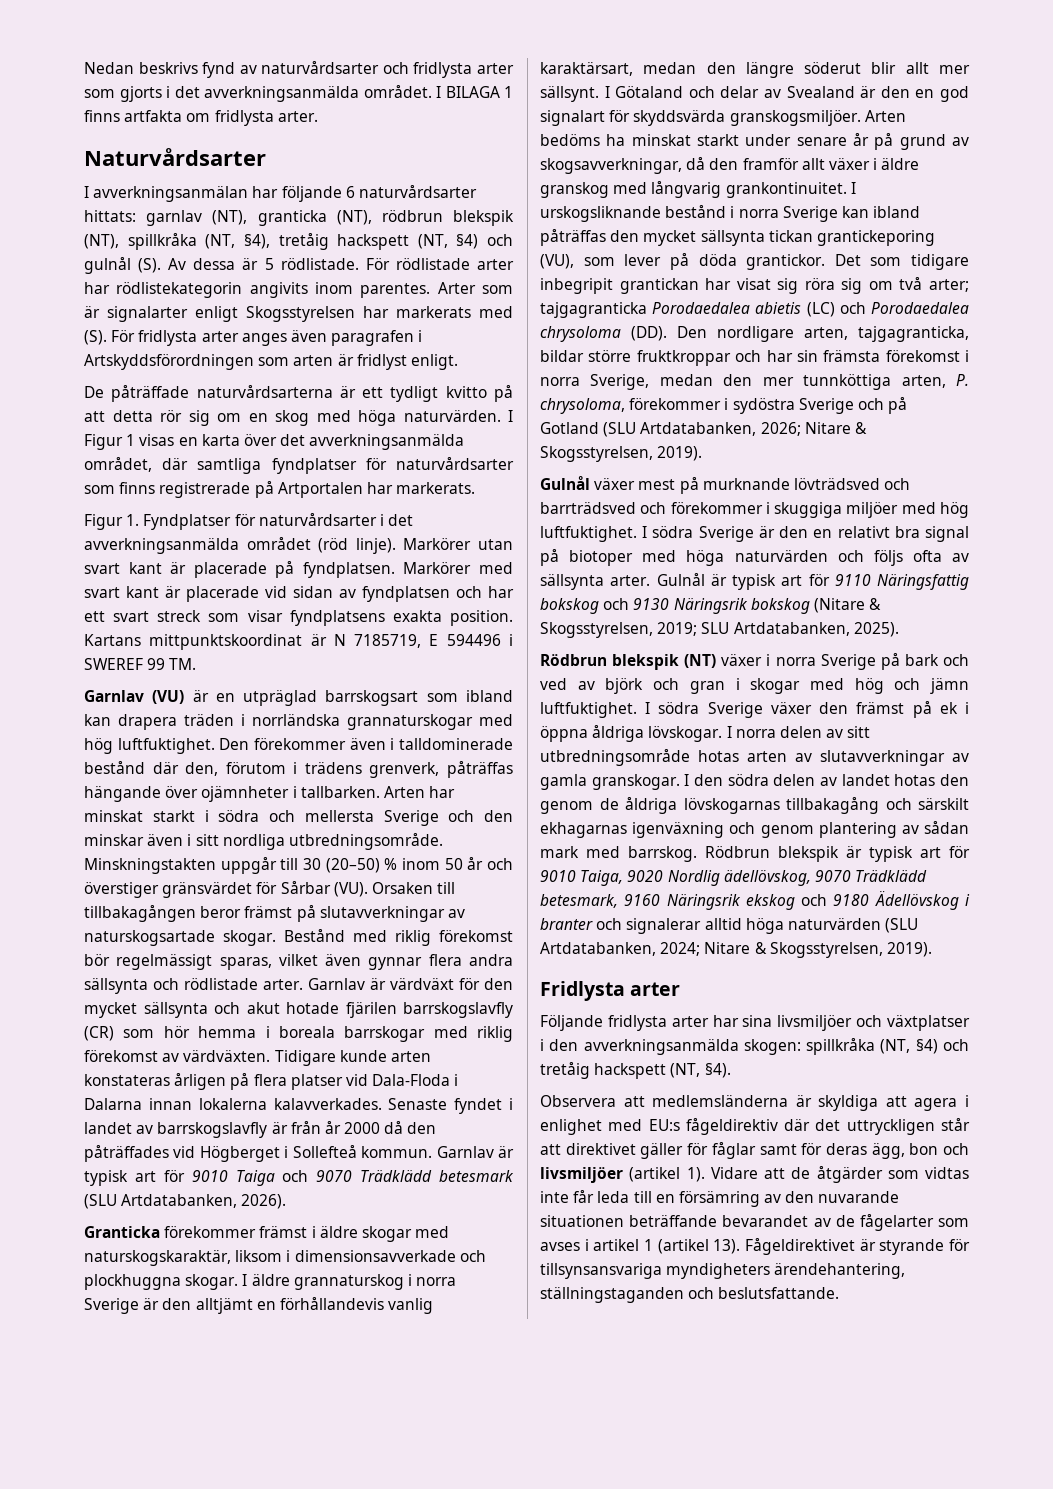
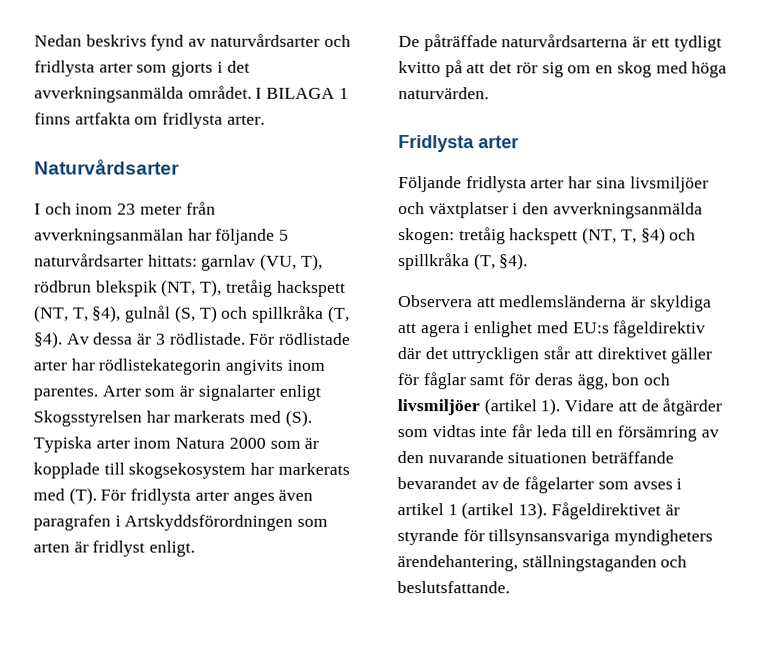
(89, 192) none -> [44,201,216,215] och inom 23 meter från
[345,186,355,198] 6 -> [279,229,290,241] 5
[212,210,514,226] [84,233,513,250] [84,257,162,274] (NT), granticka (NT), rödbrun blekspik (NT), spillkråka (NT, §4), tretåig hackspett (NT, §4) och gulnål (S). -> [260,253,323,271] [34,279,346,297] [34,305,350,323] [33,331,63,349] (VU, T), rödbrun blekspik (NT, T), tretåig hackspett (NT, T, §4), gulnål (S, T) och spillkråka (T, §4).
[264,258,274,270] 5 -> [154,333,166,345] 3
(107, 337) none -> [33,436,320,453] [33,462,350,479] [33,487,97,505] Typiska arter inom Natura 2000 som är kopplade till skogsekosystem har markerats med (T).
[112,410,153,422] detta -> [489,61,513,74] det
[508,410,513,422] [84,434,465,450] [84,457,514,474] [84,481,476,498] [84,513,414,530] [84,537,513,554] [84,561,513,578] [84,586,514,602] [84,610,513,626] [84,634,513,650] [84,658,197,670] [84,690,513,706] [84,714,513,730] [84,738,513,754] [84,761,513,778] [84,786,456,802] [84,810,513,826] [84,833,443,850] [84,857,513,874] [84,881,456,898] [84,905,465,922] [84,929,513,946] [84,954,513,970] [84,978,513,994] [84,1002,513,1018] [84,1026,513,1042] [84,1050,431,1066] [84,1073,459,1090] [84,1098,513,1114] [84,1121,437,1138] [84,1145,514,1162] [84,1170,514,1186] [84,1194,287,1209] [84,1226,450,1242] [84,1250,486,1266] [84,1274,457,1290] [84,1297,434,1314] [540,62,970,78] [540,86,969,102] [540,110,906,126] [540,133,969,150] [540,157,920,174] [540,181,856,198] [540,205,921,222] [540,229,935,246] [540,253,969,270] [540,277,969,294] [540,302,969,318] [540,326,969,342] [540,350,969,366] [540,374,969,390] [540,397,908,414] [540,422,867,437] [540,446,703,462] [540,476,911,494] [540,502,969,518] [540,526,969,542] [540,549,969,566] [540,573,969,590] [540,598,882,614] [540,622,899,638] [540,653,969,670] [540,678,969,694] [540,701,969,718] [540,725,871,742] [540,749,969,766] [540,774,969,790] [540,797,969,814] [540,821,969,838] [540,846,970,862] [540,870,928,886] [540,891,970,910] [540,918,919,934] [540,942,932,958] I Figur 1 visas en karta över det avverkningsanmälda området, där samtliga fyndplatser för naturvårdsarter som finns registrerade på Artportalen har markerats. // Figur 1. Fyndplatser för naturvårdsarter i det avverkningsanmälda området (röd linje). Markörer utan svart kant är placerade på fyndplatsen. Markörer med svart kant är placerade vid sidan av fyndplatsen och har ett svart streck som visar fyndplatsens exakta position. Kartans mittpunktskoordinat är N 7185719, E 594496 i SWEREF 99 TM. // Garnlav (VU) är en utpräglad barrskogsart som ibland kan drapera träden i norrländska grannaturskogar med hög luftfuktighet. Den förekommer även i talldominerade bestånd där den, förutom i trädens grenverk, påträffas hängande över ojämnheter i tallbarken. Arten har minskat starkt i södra och mellersta Sverige och den minskar även i sitt nordliga utbredningsområde. Minskningstakten uppgår till 30 (20–50) % inom 50 år och överstiger gränsvärdet för Sårbar (VU). Orsaken till tillbakagången beror främst på slutavverkningar av naturskogsartade skogar. Bestånd med riklig förekomst bör regelmässigt sparas, vilket även gynnar flera andra sällsynta och rödlistade arter. Garnlav är värdväxt för den mycket sällsynta och akut hotade fjärilen barrskogslavfly (CR) som hör hemma i boreala barrskogar med riklig förekomst av värdväxten. Tidigare kunde arten konstateras årligen på flera platser vid Dala-Floda i Dalarna innan lokalerna kalavverkades. Senaste fyndet i landet av barrskogslavfly är från år 2000 då den påträffades vid Högberget i Sollefteå kommun. Garnlav är typisk art för 9010 Taiga och 9070 Trädklädd betesmark (SLU Artdatabanken, 2026). // Granticka förekommer främst i äldre skogar med naturskogskaraktär, liksom i dimensionsavverkade och plockhuggna skogar. I äldre grannaturskog i norra Sverige är den alltjämt en förhållandevis vanlig karaktärsart, medan den längre söderut blir allt mer sällsynt. I Götaland och delar av Svealand är den en god signalart för skyddsvärda granskogsmiljöer. Arten bedöms ha minskat starkt under senare år på grund av skogsavverkningar, då den framför allt växer i äldre granskog med långvarig grankontinuitet. I urskogsliknande bestånd i norra Sverige kan ibland påträffas den mycket sällsynta tickan grantickeporing (VU), som lever på döda grantickor. Det som tidigare inbegripit grantickan har visat sig röra sig om två arter; tajgagranticka Porodaedalea abietis (LC) och Porodaedalea chrysoloma (DD). Den nordligare arten, tajgagranticka, bildar större fruktkroppar och har sin främsta förekomst i norra Sverige, medan den mer tunnköttiga arten, P. chrysoloma, förekommer i sydöstra Sverige och på Gotland (SLU Artdatabanken, 2026; Nitare & Skogsstyrelsen, 2019). // Gulnål växer mest på murknande lövträdsved och barrträdsved och förekommer i skuggiga miljöer med hög luftfuktighet. I södra Sverige är den en relativt bra signal på biotoper med höga naturvärden och följs ofta av sällsynta arter. Gulnål är typisk art för 9110 Näringsfattig bokskog och 9130 Näringsrik bokskog (Nitare & Skogsstyrelsen, 2019; SLU Artdatabanken, 2025). // Rödbrun blekspik (NT) växer i norra Sverige på bark och ved av björk och gran i skogar med hög och jämn luftfuktighet. I södra Sverige växer den främst på ek i öppna åldriga lövskogar. I norra delen av sitt utbredningsområde hotas arten av slutavverkningar av gamla granskogar. I den södra delen av landet hotas den genom de åldriga lövskogarnas tillbakagång och särskilt ekhagarnas igenväxning och genom plantering av sådan mark med barrskog. Rödbrun blekspik är typisk art för 9010 Taiga, 9020 Nordlig ädellövskog, 9070 Trädklädd betesmark, 9160 Näringsrik ekskog och 9180 Ädellövskog i branter och signalerar alltid höga naturvärden (SLU Artdatabanken, 2024; Nitare & Skogsstyrelsen, 2019). -> (489, 93) none
[806,1038,969,1055] [540,1062,701,1079] spillkråka (NT, §4) och tretåig hackspett (NT, -> [458,227,697,245] [398,253,496,271] tretåig hackspett (NT, T, §4) och spillkråka (T,

